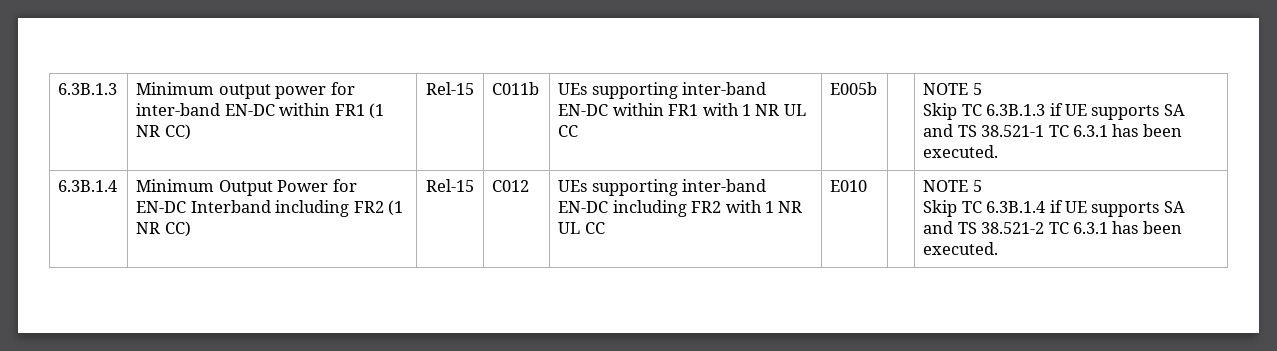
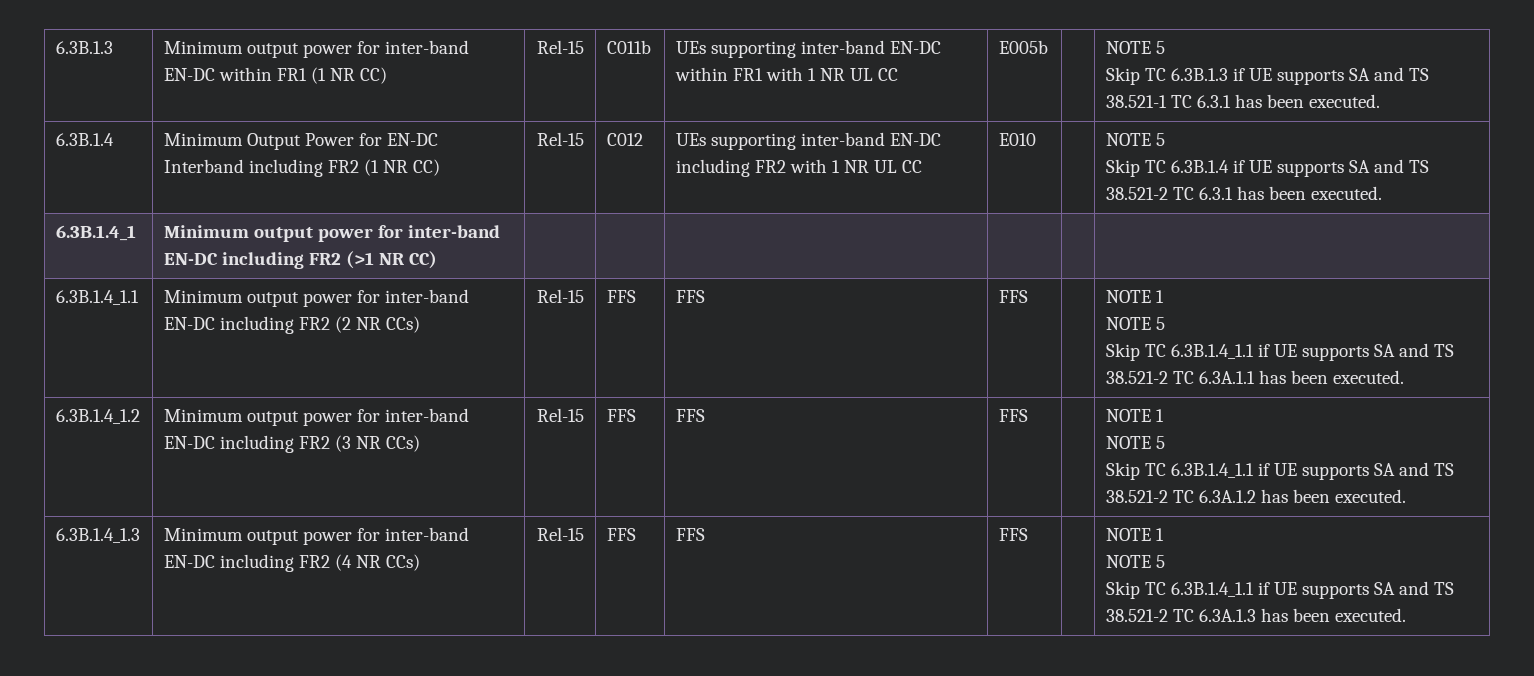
(999, 248) none -> [55,225,136,241] [163,225,500,242] [163,251,437,269] [55,290,139,305] [163,289,469,307] [163,316,420,334] [536,289,584,303] [606,290,636,303] [675,290,705,303] [998,290,1028,303] [1105,290,1164,303] [1105,317,1165,330] [1105,343,1454,361] [1105,370,1404,384] [55,409,140,424] [163,408,469,426] [163,435,420,453] [536,408,584,422] [606,409,636,422] [675,409,705,422] [998,409,1028,422] [1105,409,1164,422] [1105,436,1165,449] [1105,462,1454,480] [1105,489,1406,503] [55,528,140,543] [163,527,469,545] [163,554,420,572] [536,527,584,541] [606,528,636,541] [675,528,705,541] [998,528,1028,541] [1105,528,1164,541] [1105,555,1165,568] [1105,581,1454,599] [1105,608,1406,622] // 6.3B.1.4_1 | Minimum output power for inter-band EN-DC including FR2 (>1 NR CC) | | | | | | // 6.3B.1.4_1.1 | Minimum output power for inter-band EN-DC including FR2 (2 NR CCs) | Rel-15 | FFS | FFS | FFS | | NOTE 1 // NOTE 5 // Skip TC 6.3B.1.4_1.1 if UE supports SA and TS 38.521-2 TC 6.3A.1.1 has been executed. // 6.3B.1.4_1.2 | Minimum output power for inter-band EN-DC including FR2 (3 NR CCs) | Rel-15 | FFS | FFS | FFS | | NOTE 1 // NOTE 5 // Skip TC 6.3B.1.4_1.1 if UE supports SA and TS 38.521-2 TC 6.3A.1.2 has been executed. // 6.3B.1.4_1.3 | Minimum output power for inter-band EN-DC including FR2 (4 NR CCs) | Rel-15 | FFS | FFS | FFS | | NOTE 1 // NOTE 5 // Skip TC 6.3B.1.4_1.1 if UE supports SA and TS 38.521-2 TC 6.3A.1.3 has been executed.

